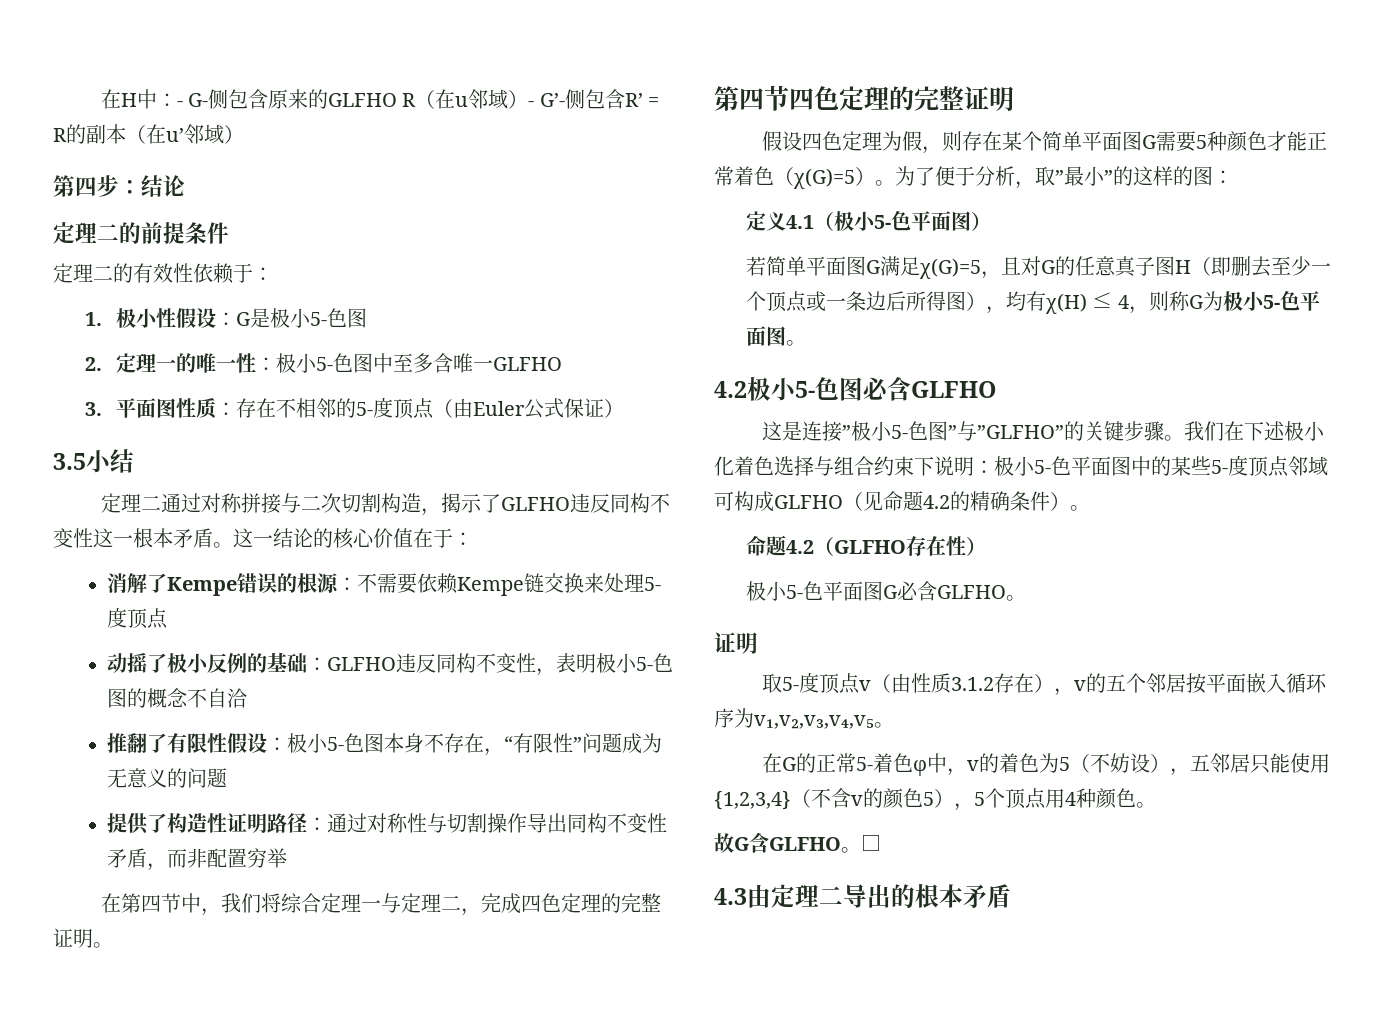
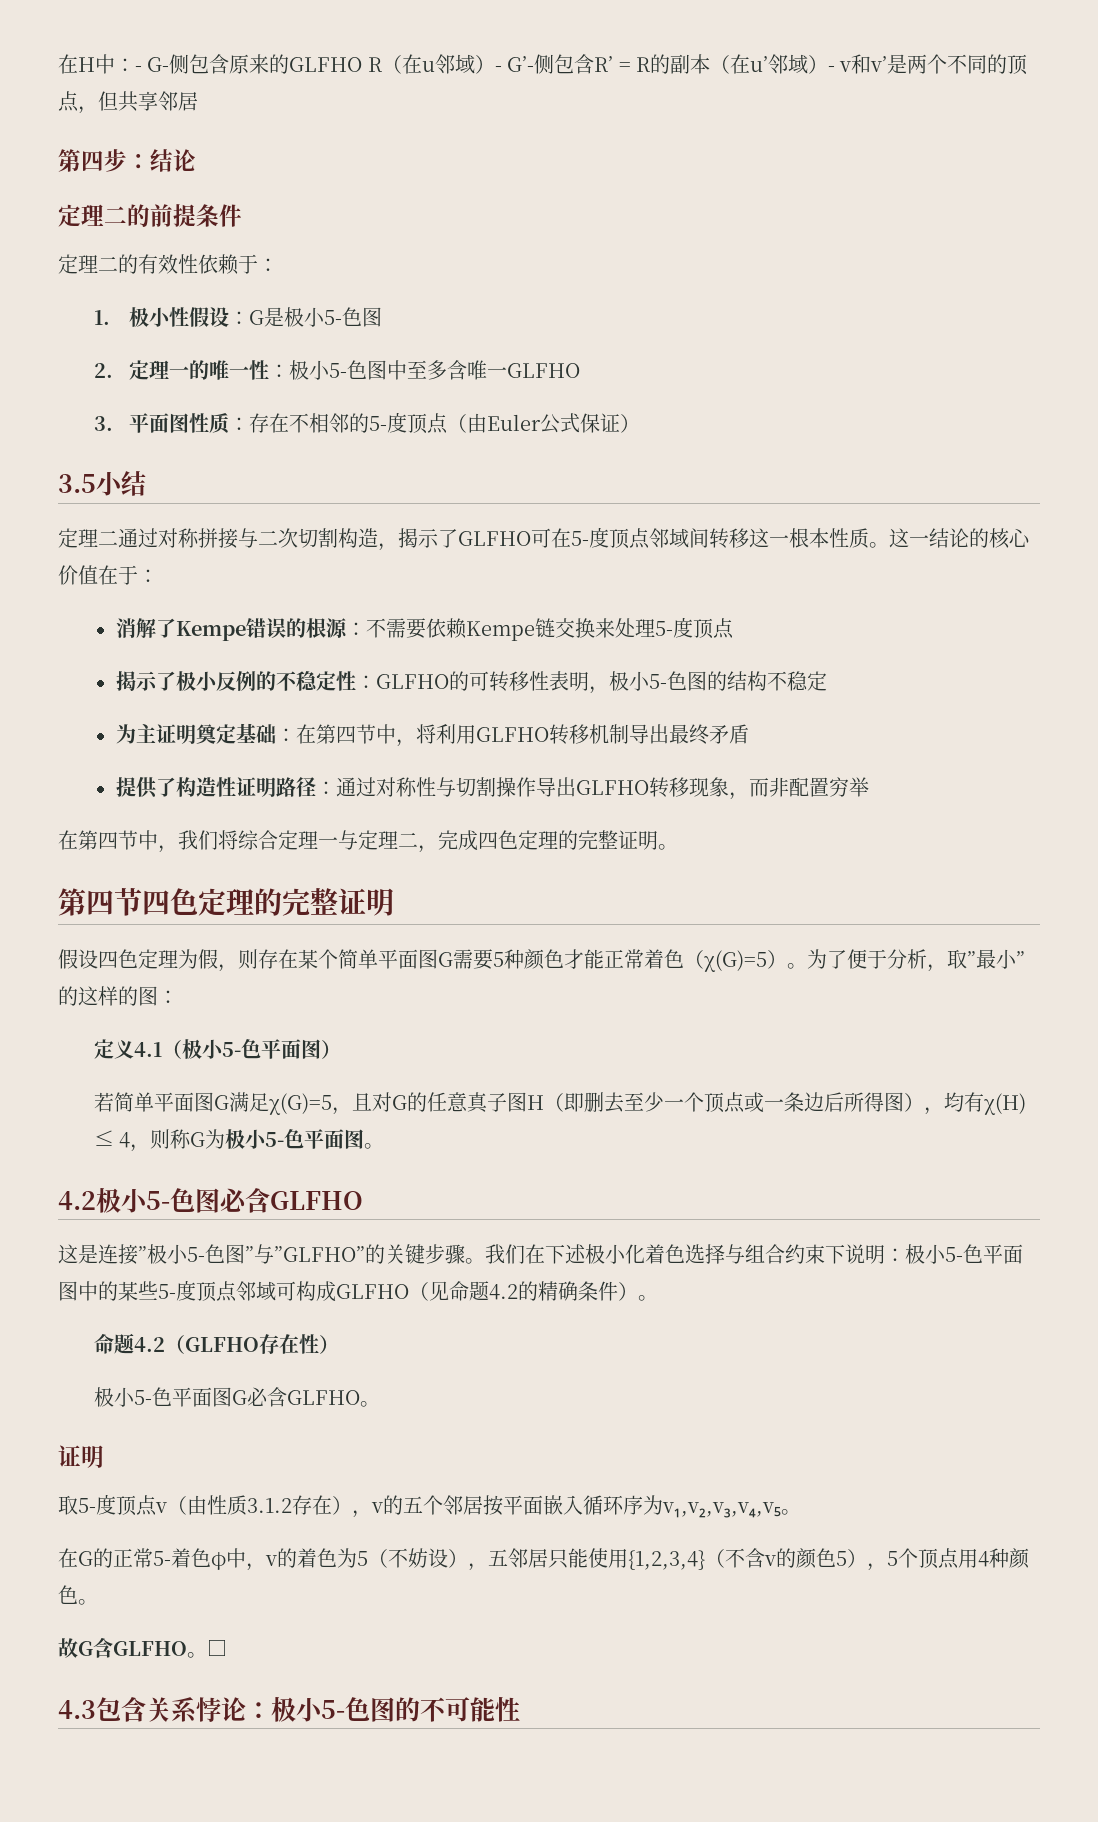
(244, 134) none -> [827,54,1029,75] [58,91,198,114] - v和v’是两个不同的顶点，但共享邻居
[569,493,670,513] [53,528,93,548] 违反同构不变性 -> [531,527,749,549] 可在5-度顶点邻域间转移
[173,528,213,548] 矛盾 -> [829,528,869,548] 性质
[106,653,147,673] 动摇 -> [115,671,158,691] 揭示
[266,652,673,676] [106,688,247,708] [106,733,662,756] [106,768,227,788] 基础：GLFHO违反同构不变性，表明极小5-色图的概念不自洽 // 推翻了有限性假设：极小5-色图本身不存在，“有限性”问题成为无意义的问题 -> [275,671,827,694] [115,723,749,747] 不稳定性：GLFHO的可转移性表明，极小5-色图的结构不稳定 // 为主证明奠定基础：在第四节中，将利用GLFHO转移机制导出最终矛盾
[566,813,667,833] [106,848,147,868] 同构不变性矛盾 -> [575,777,729,798] GLFHO转移现象
[747,884,1011,908] 由定理二导出的根本矛盾 -> [96,1696,520,1723] 包含关系悖论：极小5-色图的不可能性

